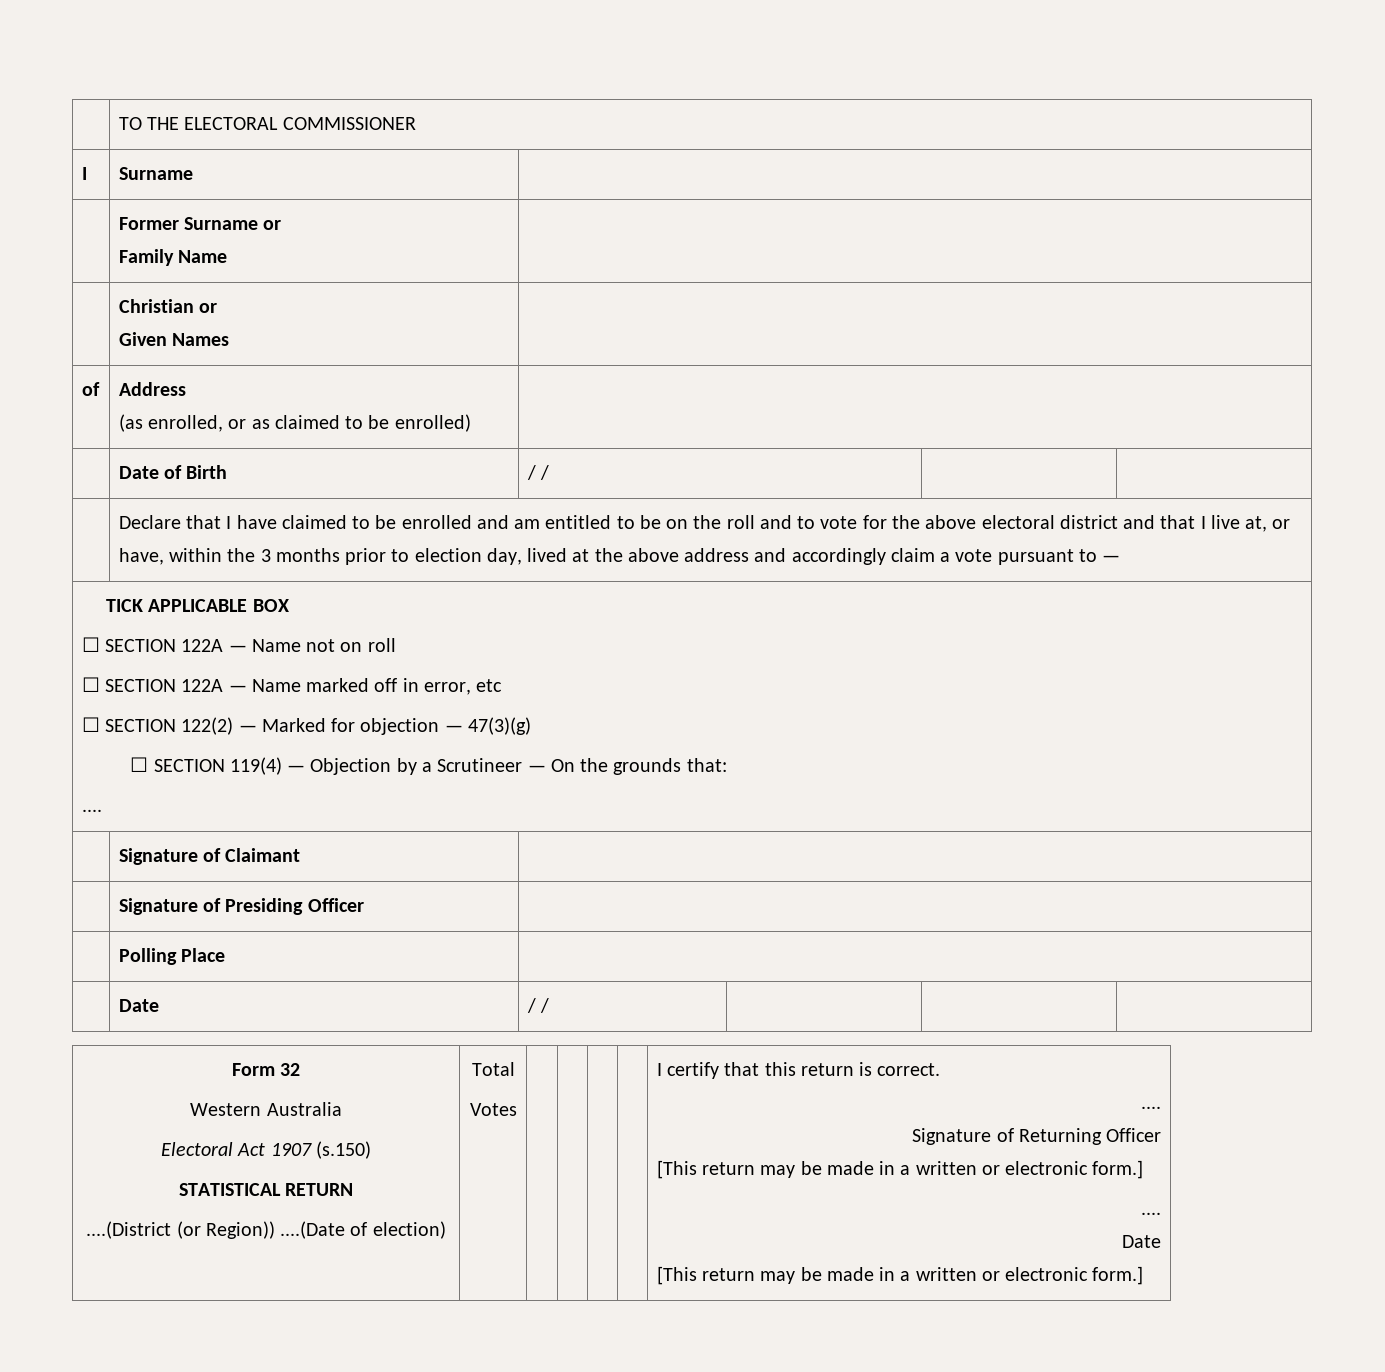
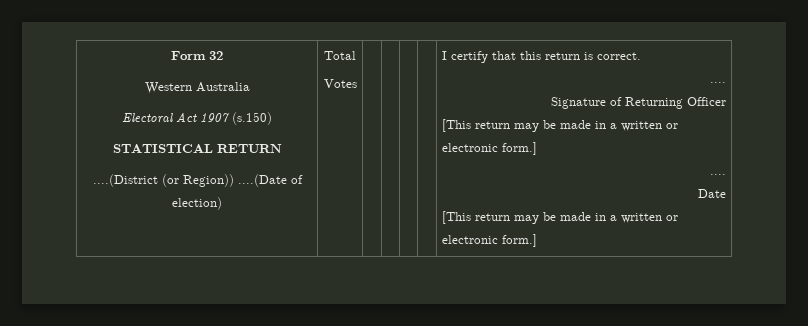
[118,117,416,130] [81,167,87,180] [118,167,193,180] [118,217,282,230] [118,249,227,266] [118,299,217,313] [118,332,229,346] [81,382,100,396] [118,382,186,396] [118,414,471,432] [118,465,228,479] [526,465,549,480] [118,515,1291,532] [118,548,1121,565] [106,599,289,612] [81,637,396,652] [81,677,503,695] [81,717,531,735] [130,757,727,775] [81,809,102,812] [118,848,301,865] [118,898,364,915] [118,948,225,965] [118,999,159,1012] [526,998,549,1013] | TO THE ELECTORAL COMMISSIONER // I | Surname | // | Former Surname or // Family Name | // | Christian or // Given Names | // of | Address // (as enrolled, or as claimed to be enrolled) | // | Date of Birth | / / | | // | Declare that I have claimed to be enrolled and am entitled to be on the roll and to vote for the above electoral district and that I live at, or have, within the 3 months prior to election day, lived at the above address and accordingly claim a vote pursuant to — // TICK APPLICABLE BOX // ☐ SECTION 122A — Name not on roll // ☐ SECTION 122A — Name marked off in error, etc // ☐ SECTION 122(2) — Marked for objection — 47(3)(g) // ☐ SECTION 119(4) — Objection by a Scrutineer — On the grounds that: // .... // | Signature of Claimant | // | Signature of Presiding Officer | // | Polling Place | // | Date | / / | | | // -> (171, 55) none

